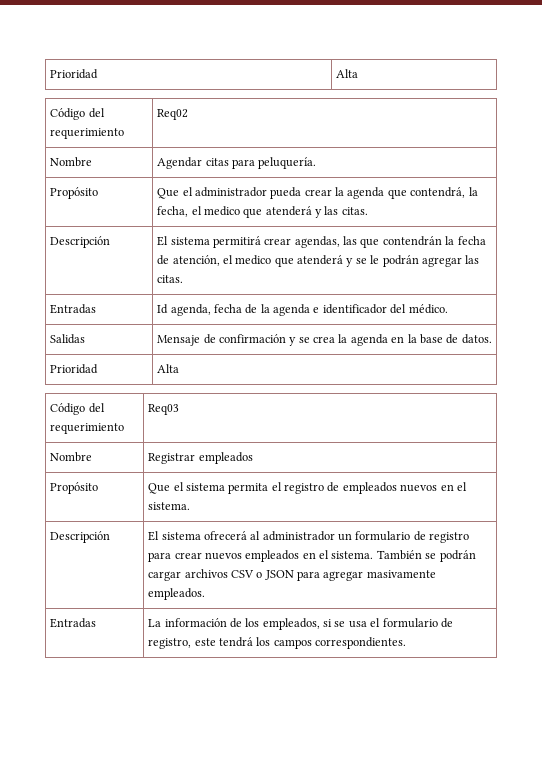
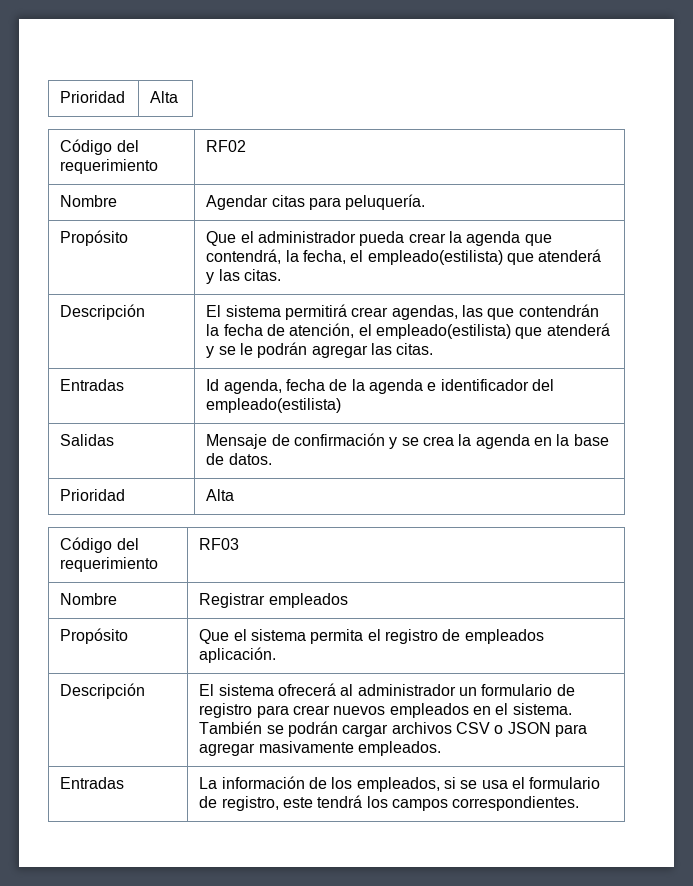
[50,69,99,79] [336,69,359,78] [50,108,105,120] [50,128,125,139] [157,109,189,120] Prioridad | Alta // Código del requerimiento | Req02 -> [60,91,126,103] [150,91,179,103] [60,139,139,155] [60,159,159,174] [206,140,247,152] Prioridad | Alta // Código del requerimiento | RF02
[203,206,240,216] medico -> [367,250,503,265] empleado(estilista)
[235,255,272,265] medico -> [375,324,511,339] empleado(estilista)
[408,304,448,314] médico. -> [206,398,342,413] empleado(estilista)
[148,404,180,415] Req03 -> [199,538,240,550] RF03
[400,482,467,492] [148,502,191,510] nuevos en el sistema. -> [199,647,277,663] aplicación.

